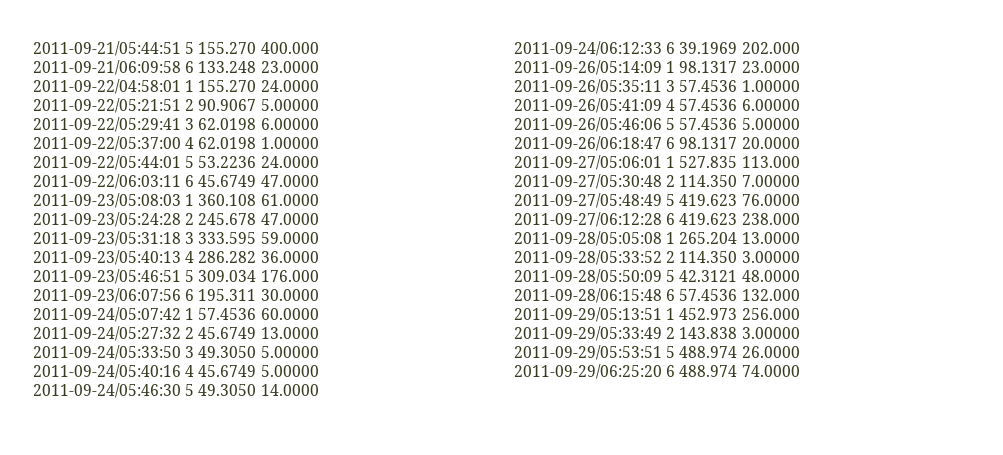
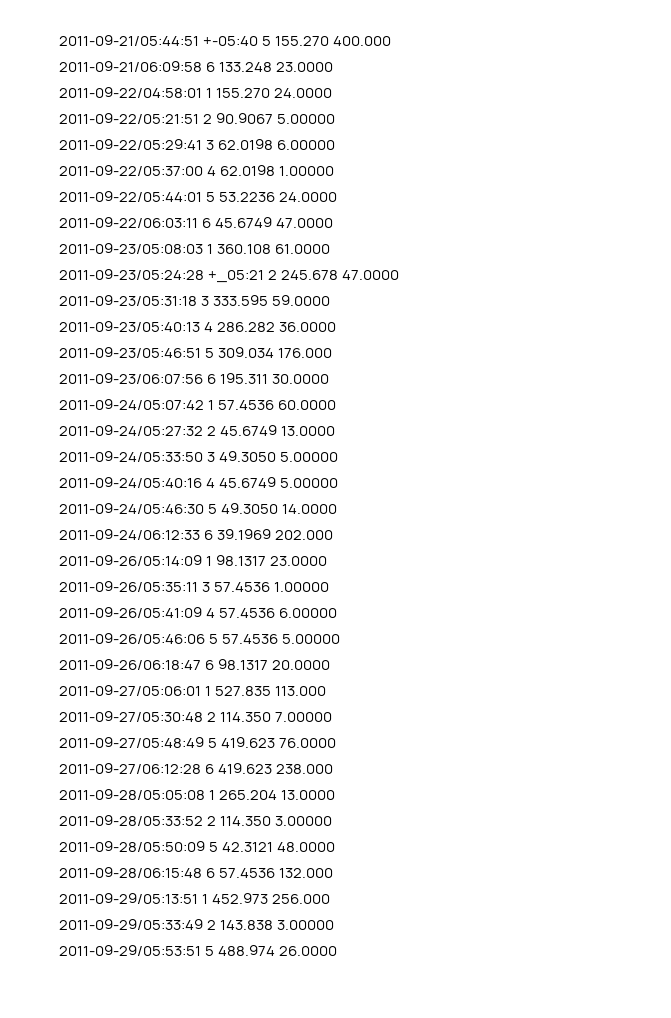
(181, 48) none -> [203,36,259,46] +-05:40
(181, 219) none -> [208,270,265,283] +_05:21
[514,364,800,379] // 2011-09-29/06:25:20 6 488.974 74.0000 -> (338, 951) none

